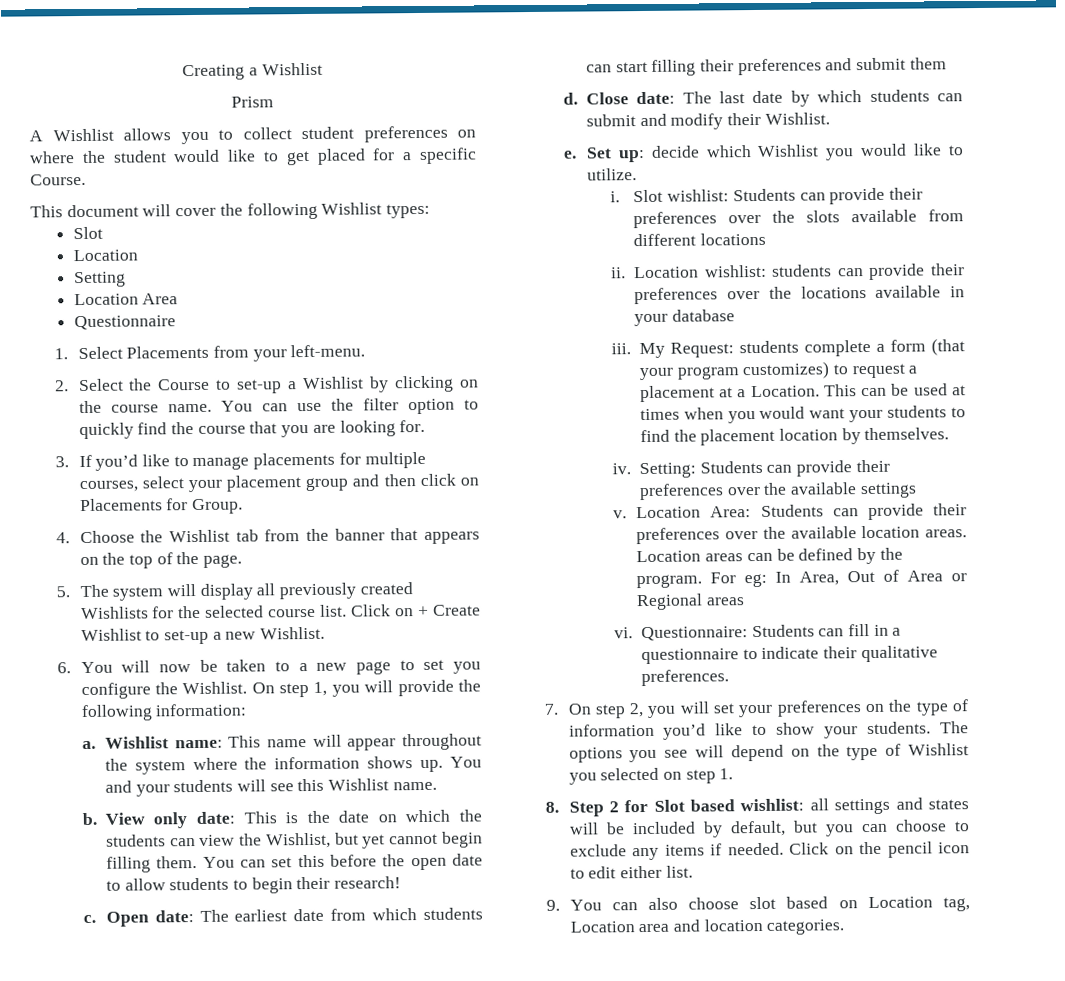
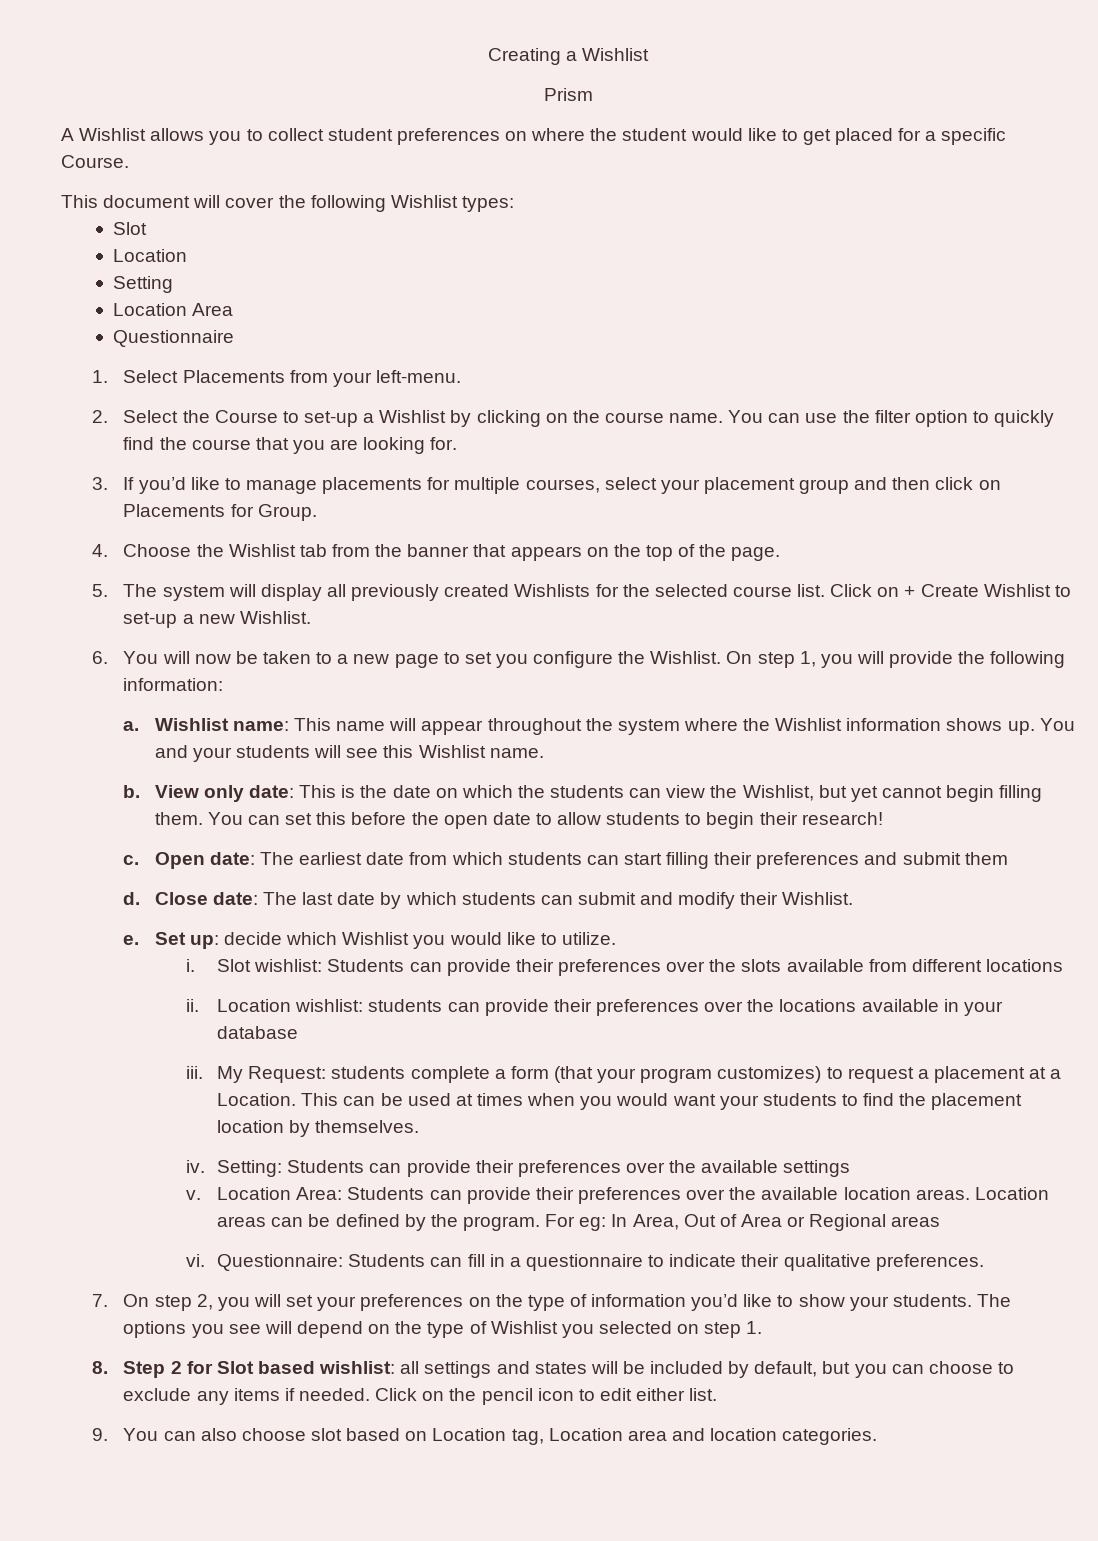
(268, 763) none -> [775,718,843,731] Wishlist

